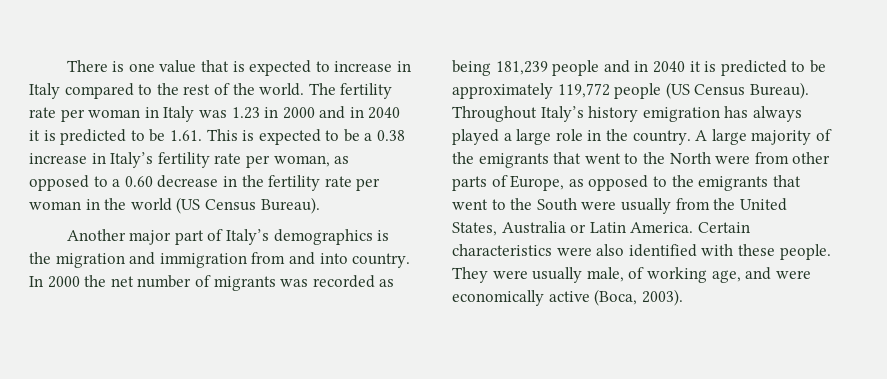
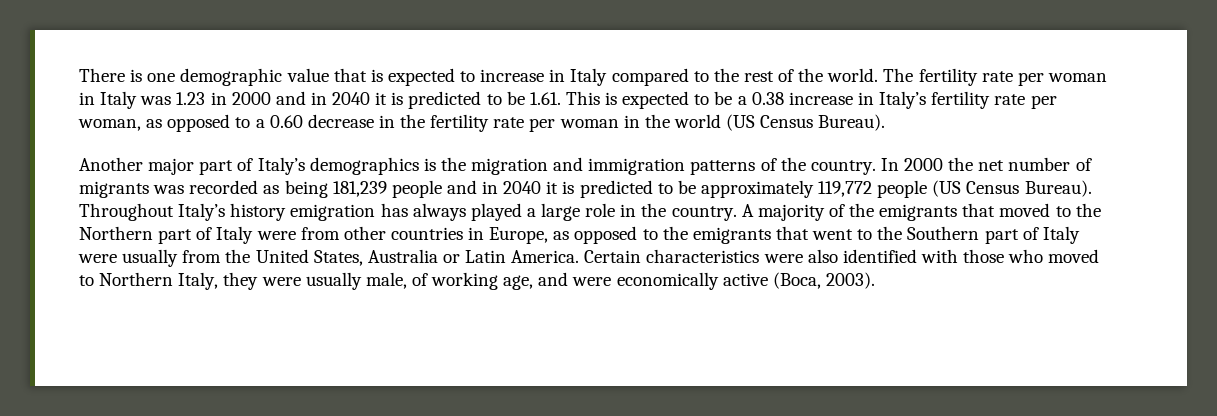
(155, 67) none -> [180,68,283,86] demographic
[251,252,348,265] from and into -> [690,157,806,175] patterns of the
[711,129,747,145] large -> (754, 210) none
[584,152,711,164] went to the North -> [999,203,1101,217] [79,226,254,244] moved to the Northern part of Italy
[452,175,508,191] parts of -> [390,227,485,240] countries in
[536,198,577,211] South -> [907,226,1080,244] Southern part of Italy
[737,244,831,260] [452,267,488,283] these people. They -> [963,249,1100,263] [79,272,259,290] those who moved to Northern Italy, they

